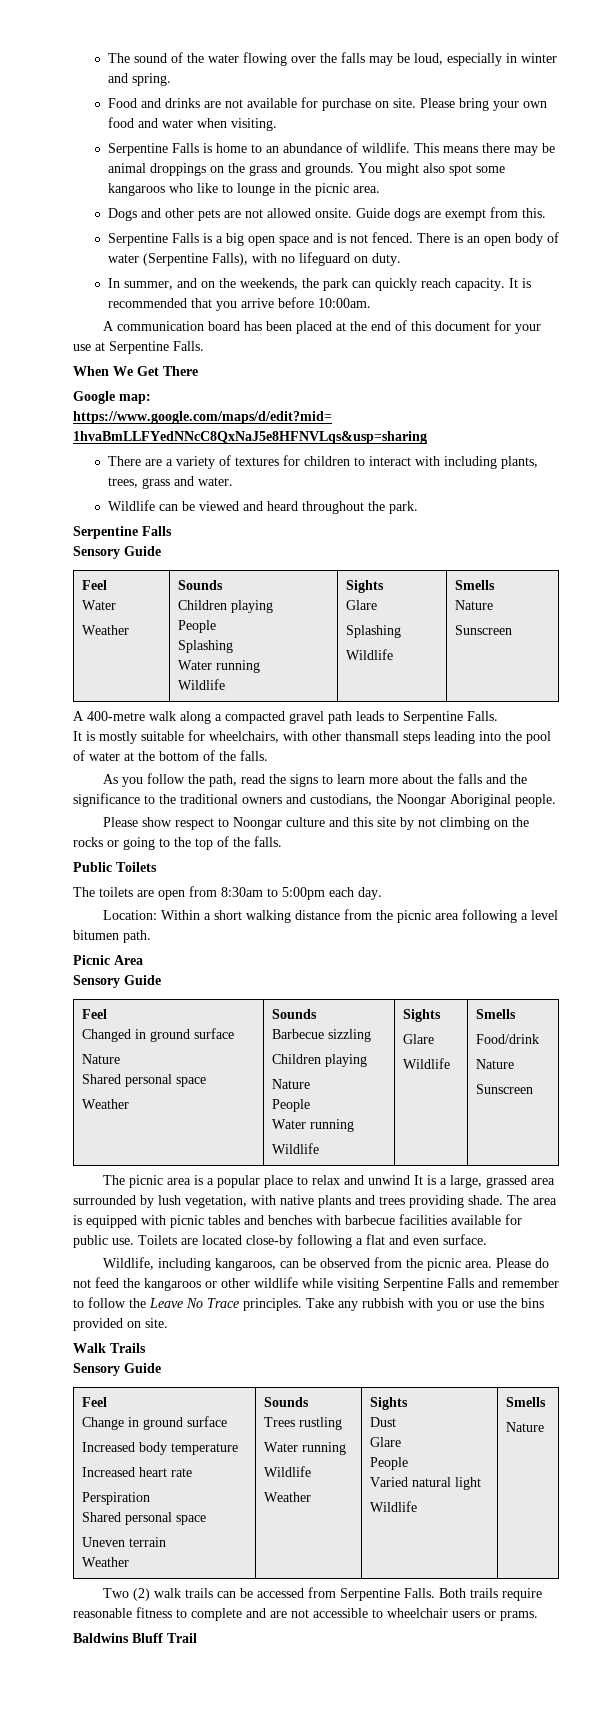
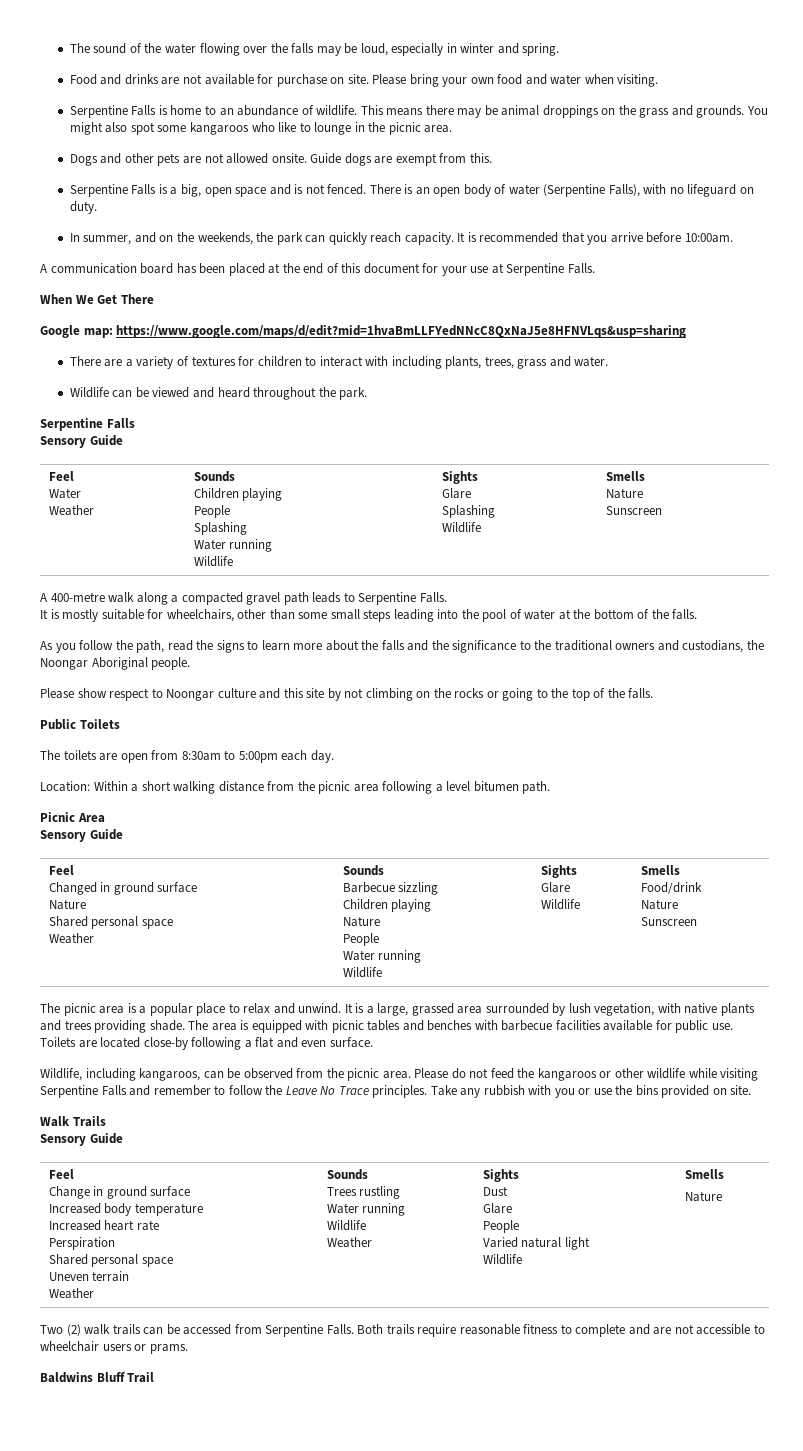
[225,233,244,246] big -> [180,184,201,197] big,
[283,731,399,741] with other thansmall -> [237,609,360,620] other than some small
[368,1175,411,1185] unwind -> [298,1003,342,1014] unwind.

